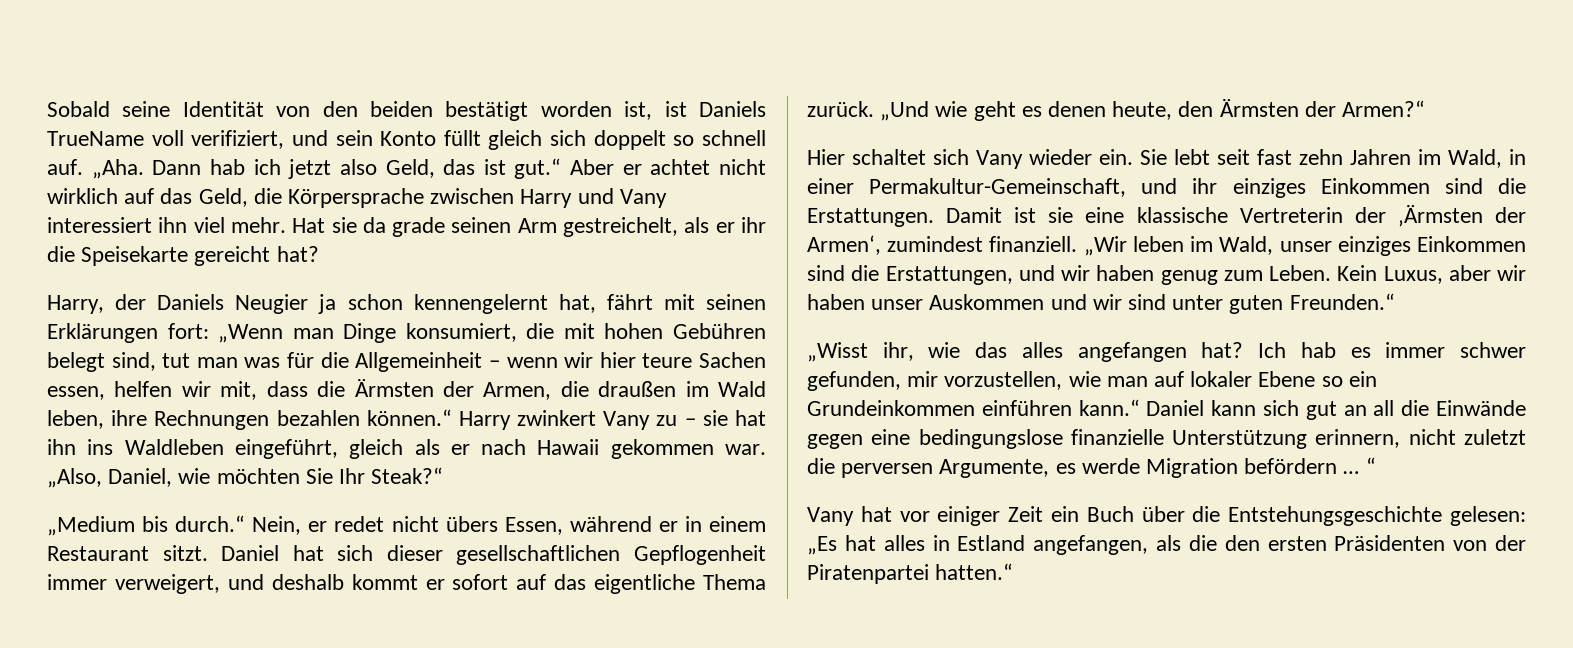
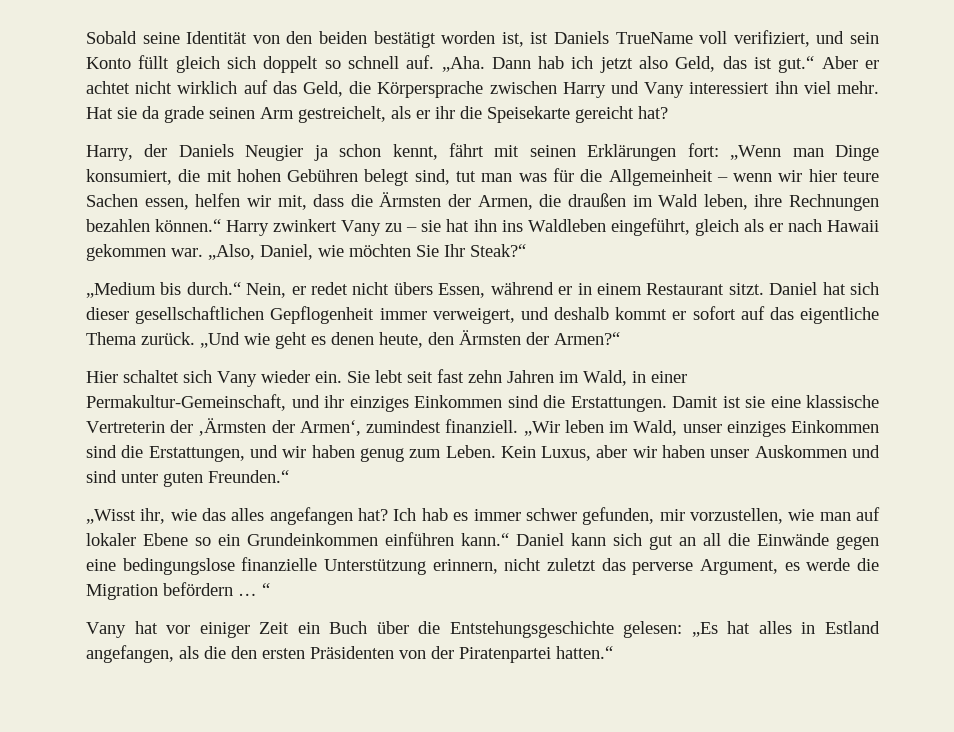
[413,294,596,314] kennengelernt hat, -> [392,144,438,160] kennt,
[1092,294,1122,310] wir -> (880, 451) none
[807,458,1050,478] die perversen Argumente, -> [601,558,778,575] das perverse Argument,
(1140, 466) none -> [856,558,879,571] die

